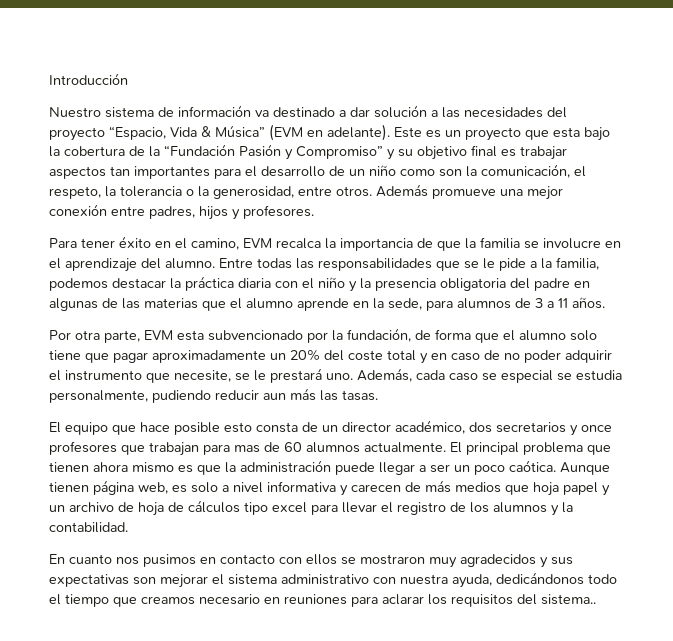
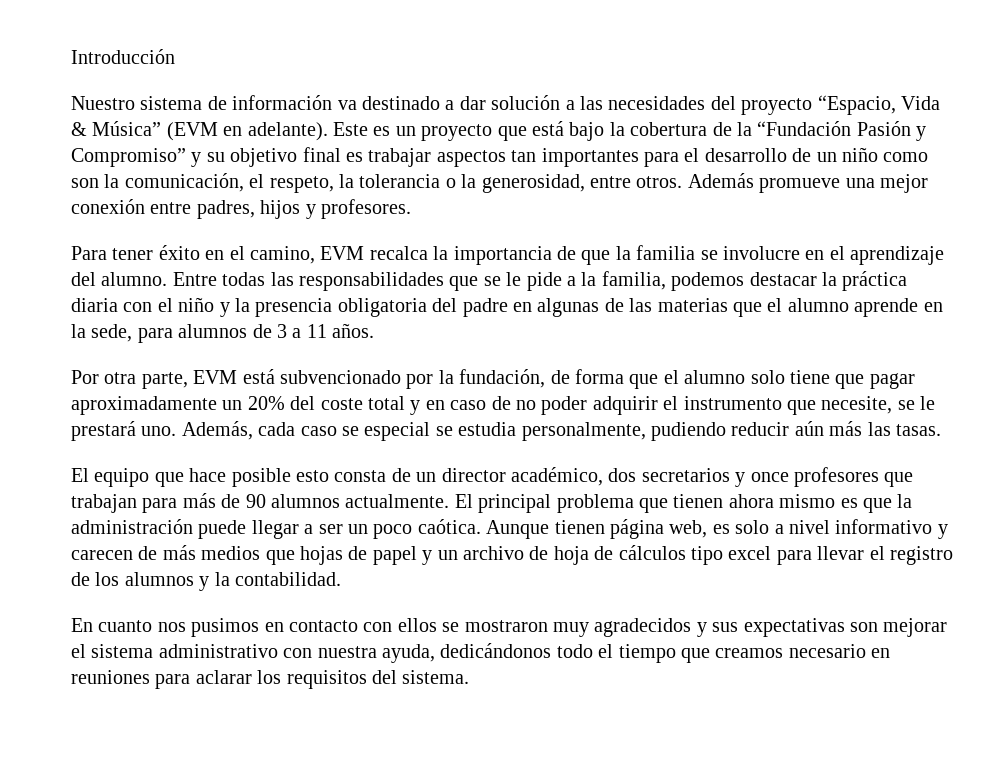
[553,127,580,138] esta -> [531,121,564,136] está
[177,330,204,341] esta -> [242,369,275,384] está
[263,393,286,400] aun -> [794,421,824,436] aún
[234,442,302,453] mas de 60 -> [182,493,266,508] más de 90
[267,481,336,492] informativa -> [835,519,933,534] informativo
[533,482,559,496] hoja -> [300,546,368,565] hojas de
[541,594,596,605] sistema.. -> [402,670,470,684] sistema.

